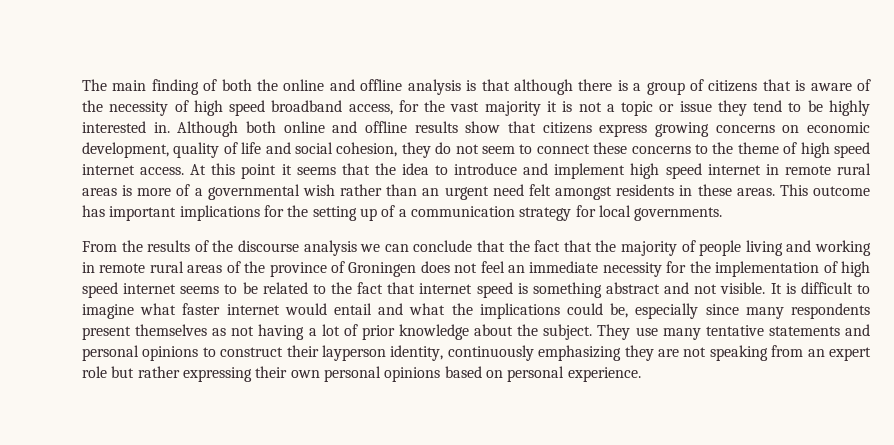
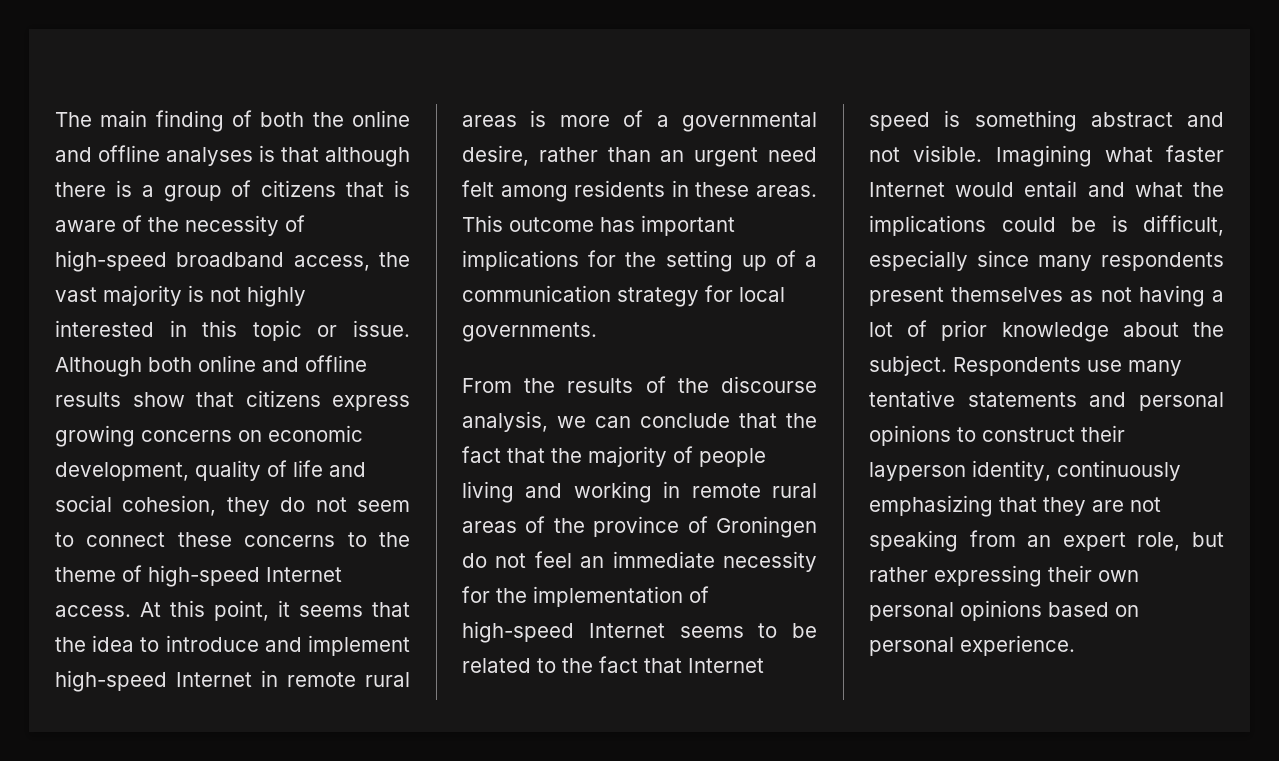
[407,79,461,95] analysis -> [166,147,253,166] analyses
[193,100,266,116] high speed -> [55,250,167,272] high-speed
[398,100,419,112] for -> (370, 263) none
[546,101,557,112] it -> (182, 295) none
[606,100,870,116] [82,121,170,133] a topic or issue they tend to be highly interested in. -> [247,285,306,307] [55,320,410,341] highly interested in this topic or issue.
[800,142,870,158] [82,164,135,175] high speed internet -> [148,565,342,587] high-speed Internet
[241,164,277,179] point -> [214,600,269,621] point,
[630,163,761,179] high speed internet -> [55,670,252,692] high-speed Internet
[302,184,335,196] wish -> [462,145,529,166] desire,
[555,186,613,200] amongst -> [500,185,568,202] among
[303,240,357,256] analysis -> [462,411,548,432] analysis,
[420,261,450,273] does -> [462,553,487,568] do
[841,261,871,277] [82,282,177,298] high speed internet -> [462,621,665,643] high-speed Internet
[419,283,473,294] internet -> [688,658,764,673] Internet
[770,282,870,294] [82,304,134,319] It is difficult to imagine -> [995,145,1092,167] Imagining
[226,304,280,315] internet -> [869,182,945,197] Internet
[610,303,629,318] be, -> [1071,215,1224,236] be is difficult,
[597,324,631,340] They -> [953,357,1081,376] Respondents
(622, 353) none -> [999,497,1037,512] that
[82,366,107,378] role -> [1137,532,1181,551] role,

